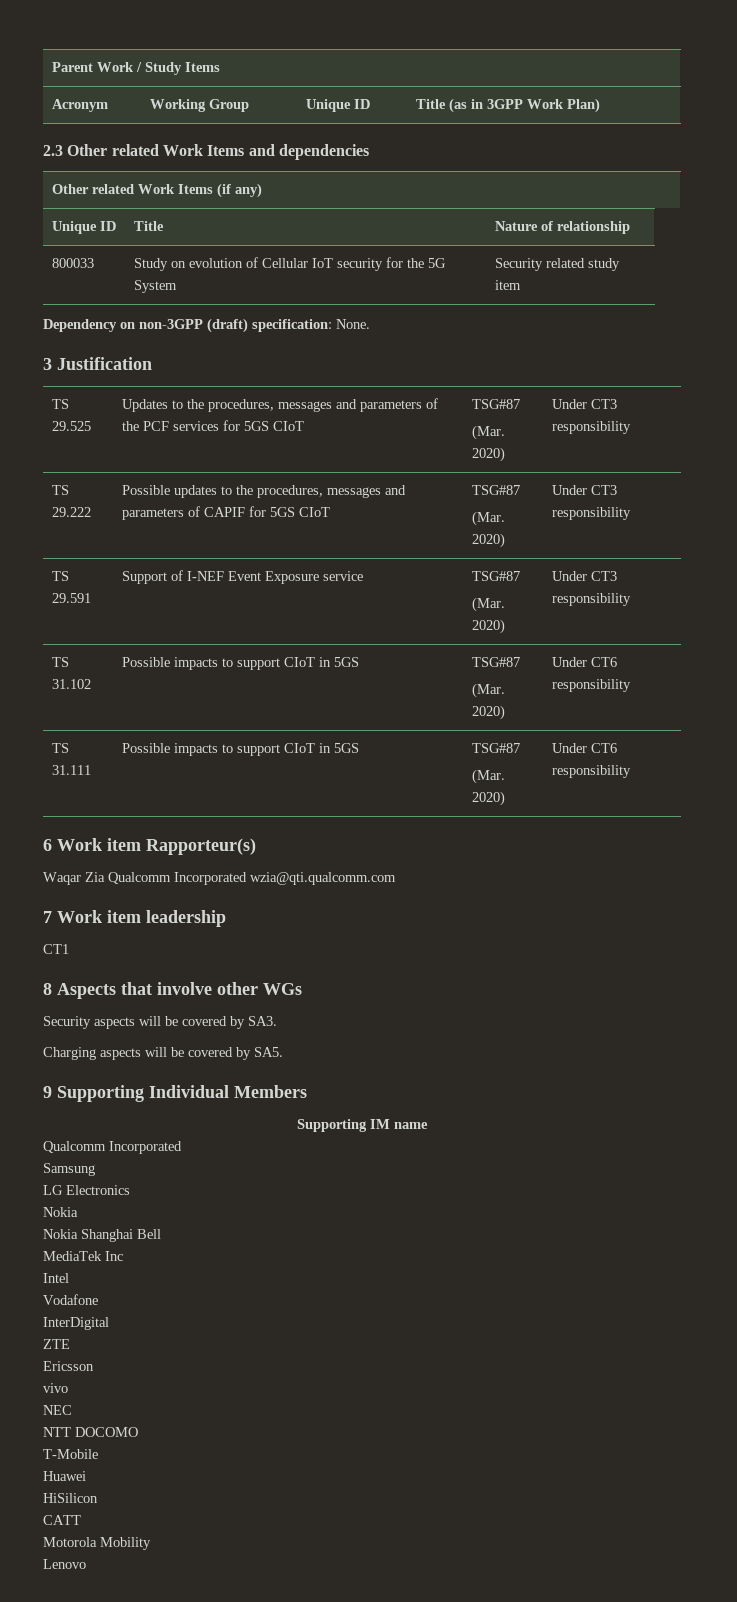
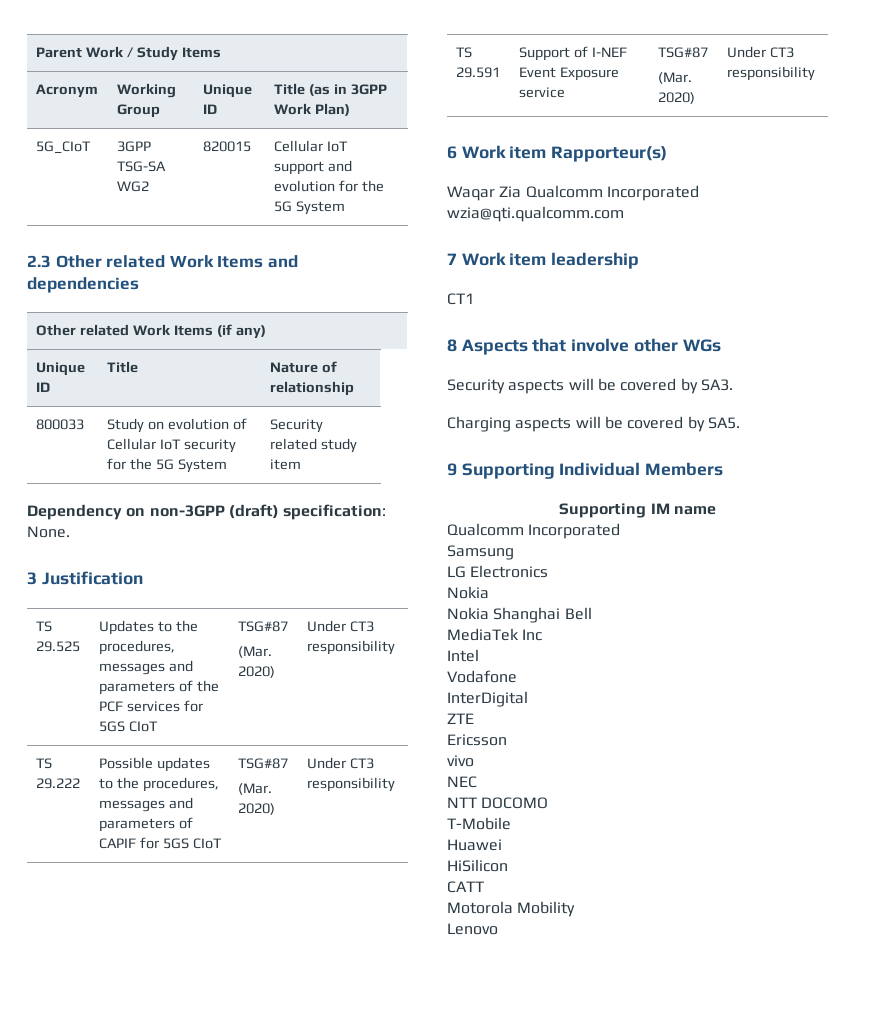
(601, 105) none -> [36,141,92,154] [117,141,152,152] [117,161,167,172] [117,181,150,192] [203,141,252,152] [274,140,349,152] [274,160,353,175] [274,180,384,192] [274,201,346,215] // 5G_CIoT | 3GPP TSG-SA WG2 | 820015 | Cellular IoT support and evolution for the 5G System
[52,657,70,667] [52,679,92,689] [122,657,360,670] [472,657,521,667] [472,683,506,698] [472,705,506,720] [552,657,618,667] [552,679,632,692] [52,743,70,753] [52,765,92,775] [122,743,360,756] [472,743,521,753] [472,769,506,784] [472,791,506,806] [552,743,618,753] [552,765,632,778] // TS 31.102 | Possible impacts to support CIoT in 5GS | TSG#87 // (Mar. 2020) | Under CT6 responsibility // TS 31.111 | Possible impacts to support CIoT in 5GS | TSG#87 // (Mar. 2020) | Under CT6 responsibility -> (816, 73) none

